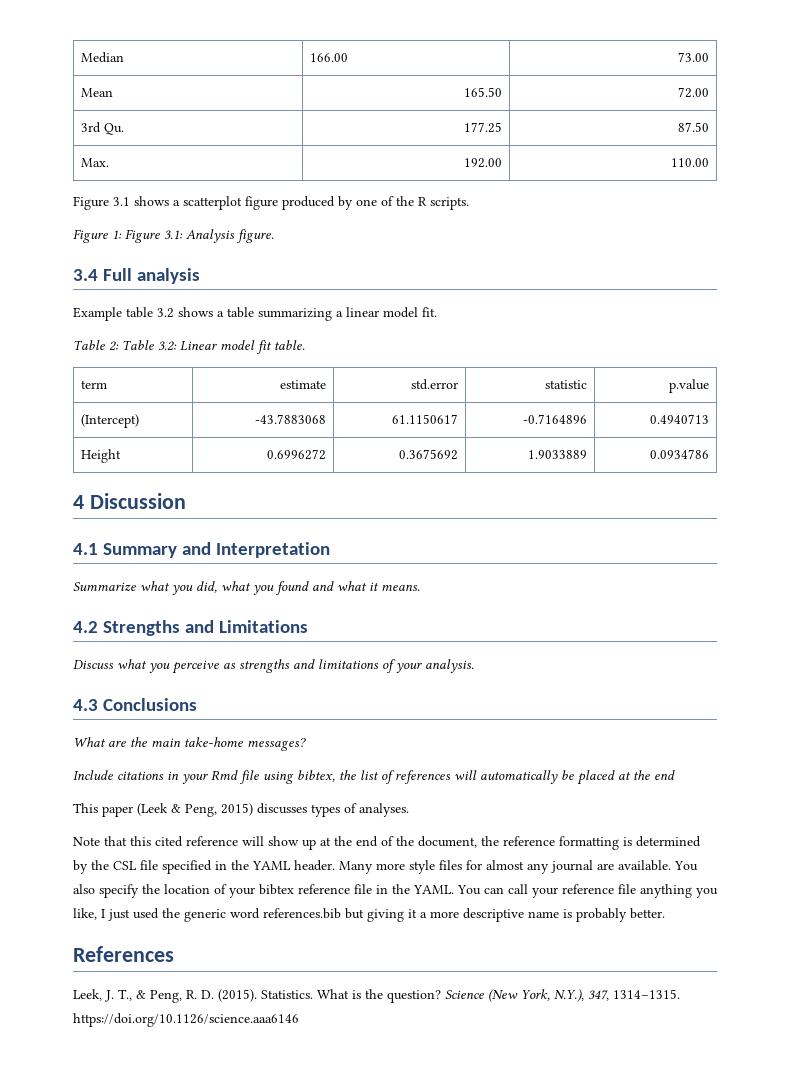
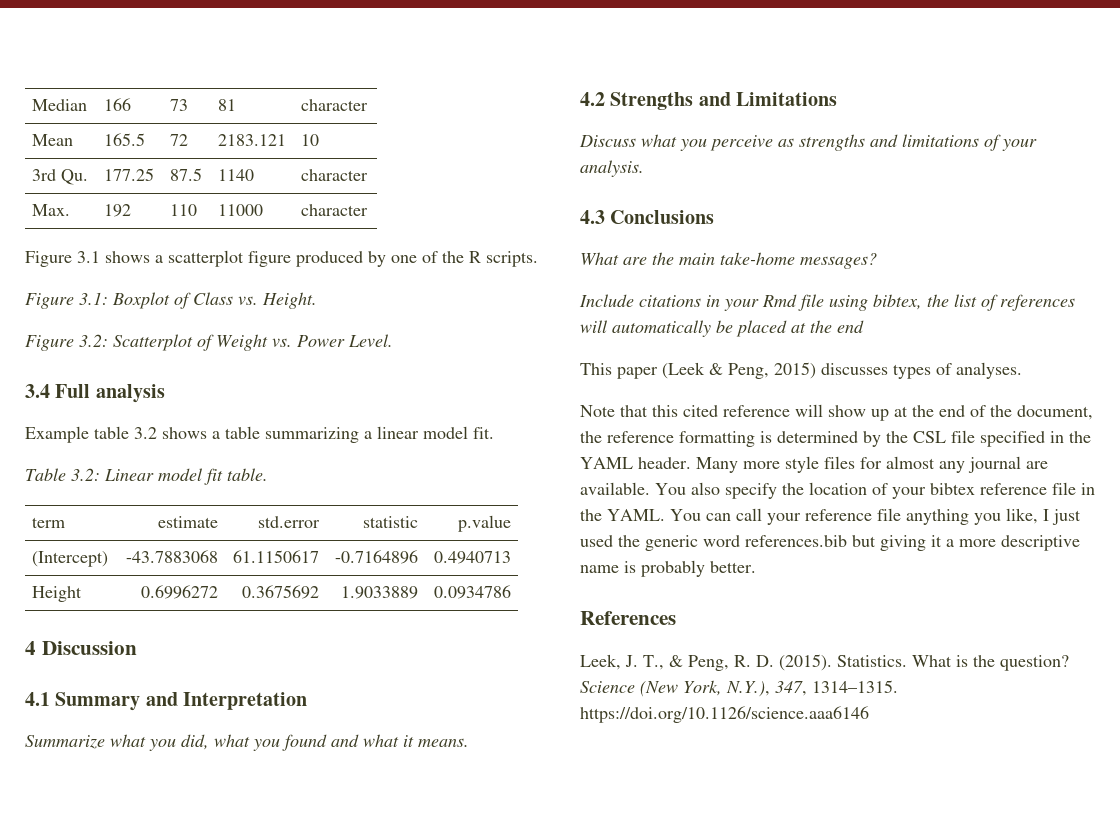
[310,53,349,62] [677,52,709,62] [81,88,114,97] [463,87,502,97] [677,87,709,98] [81,122,125,135] [463,122,502,133] [677,122,709,132] [81,158,110,167] [463,158,502,168] [670,158,709,167] 166.00 | 73.00 // Mean | 165.50 | 72.00 // 3rd Qu. | 177.25 | 87.50 // Max. | 192.00 | 110.00 -> [104,98,132,111] [170,99,189,111] [218,99,237,111] [301,99,369,111] [32,134,74,146] [104,133,146,146] [170,134,189,146] [218,134,287,146] [301,134,320,146] [32,169,89,185] [104,168,155,181] [170,168,203,181] [218,169,255,181] [301,169,369,181] [32,204,71,216] [104,204,132,217] [170,204,198,216] [218,204,264,216] [301,204,369,216] 166 | 73 | 81 | character // Mean | 165.5 | 72 | 2183.121 | 10 // 3rd Qu. | 177.25 | 87.5 | 1140 | character // Max. | 192 | 110 | 11000 | character
[112,229,274,243] 1: Figure 3.1: Analysis figure. -> [79,292,317,309] [25,334,393,351] 3.1: Boxplot of Class vs. Height. // Figure 3.2: Scatterplot of Weight vs. Power Level.
[109,340,154,351] 2: Table -> (66, 474) none

